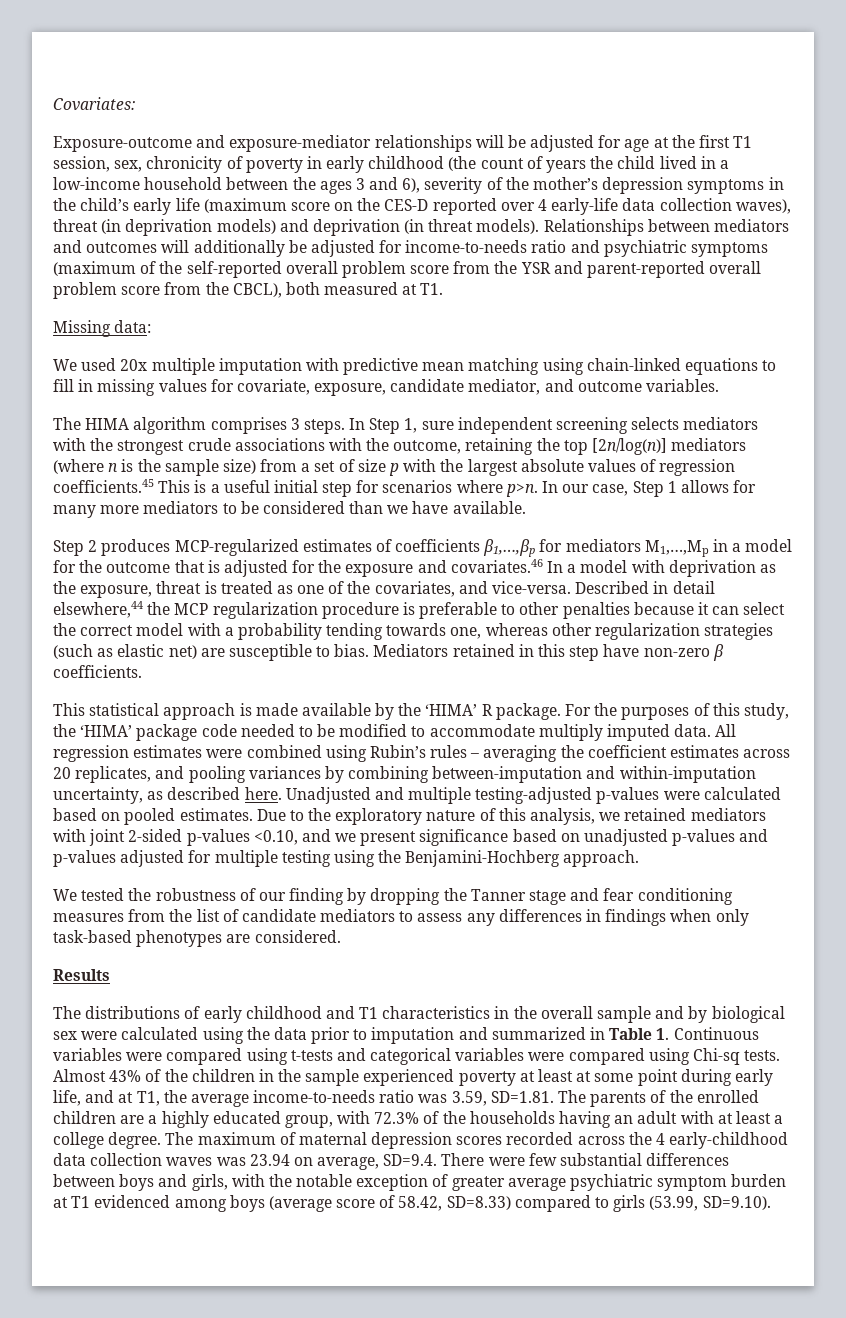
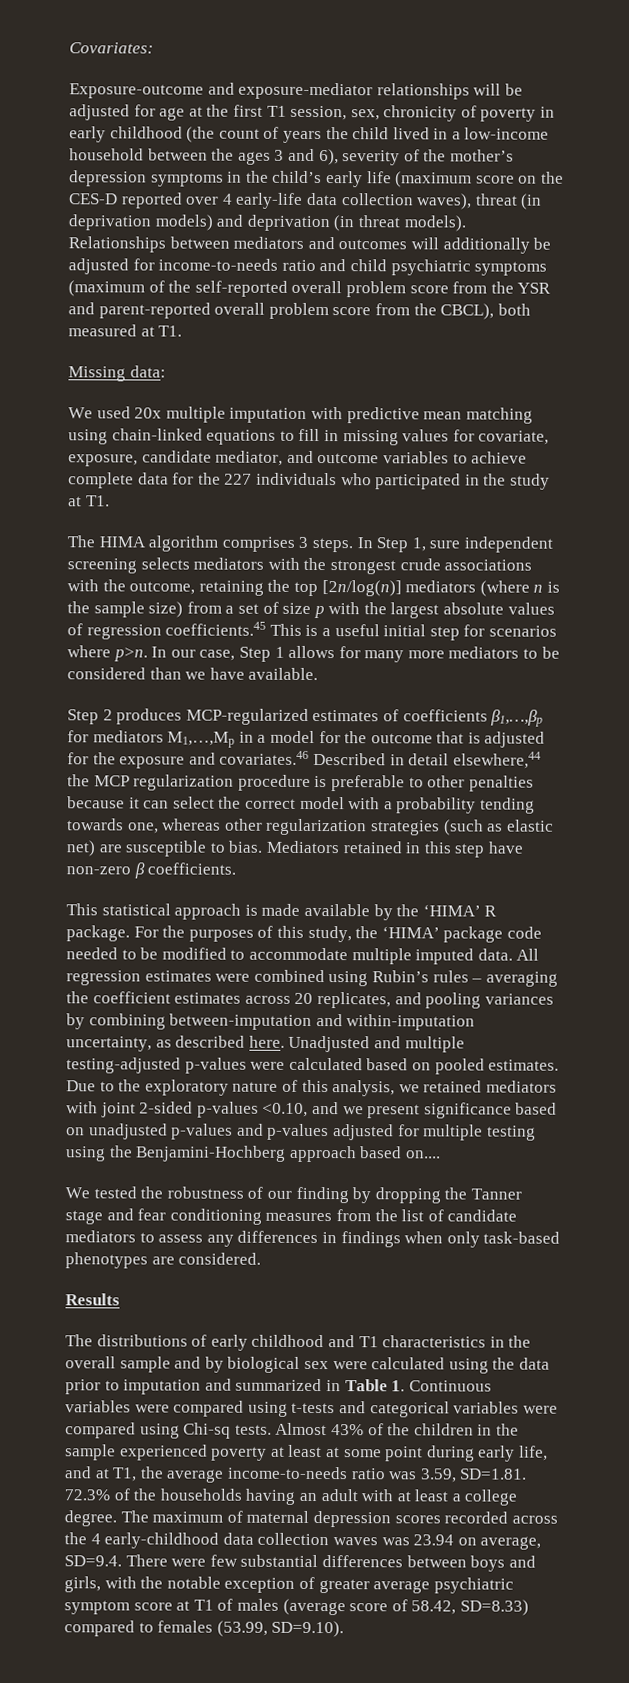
(600, 246) none -> [349,259,387,272] child
[646,379,720,392] variables. -> [382,451,528,464] [68,472,550,490] [68,495,110,507] variables to achieve complete data for the 227 individuals who participated in the study at T1.
[547,560,776,577] [53,581,572,598] In a model with deprivation as the exposure, threat is treated as one of the covariates, and vice-versa. -> (310, 757) none
[538,724,603,741] multiply -> [351,948,412,965] multiple
[563,850,640,867] approach. -> [288,1145,441,1163] approach based on....
[558,1090,759,1107] [53,1111,371,1128] The parents of the enrolled children are a highly educated group, with -> (528, 1474) none
[731,1174,787,1187] burden -> [133,1602,173,1611] score
[94,1195,265,1212] evidenced among boys -> [217,1598,279,1611] of males
[613,1195,646,1212] girls -> [157,1620,214,1633] females

